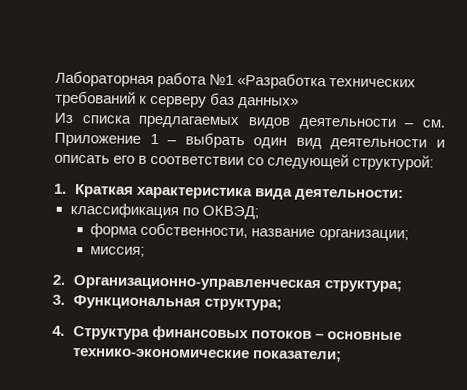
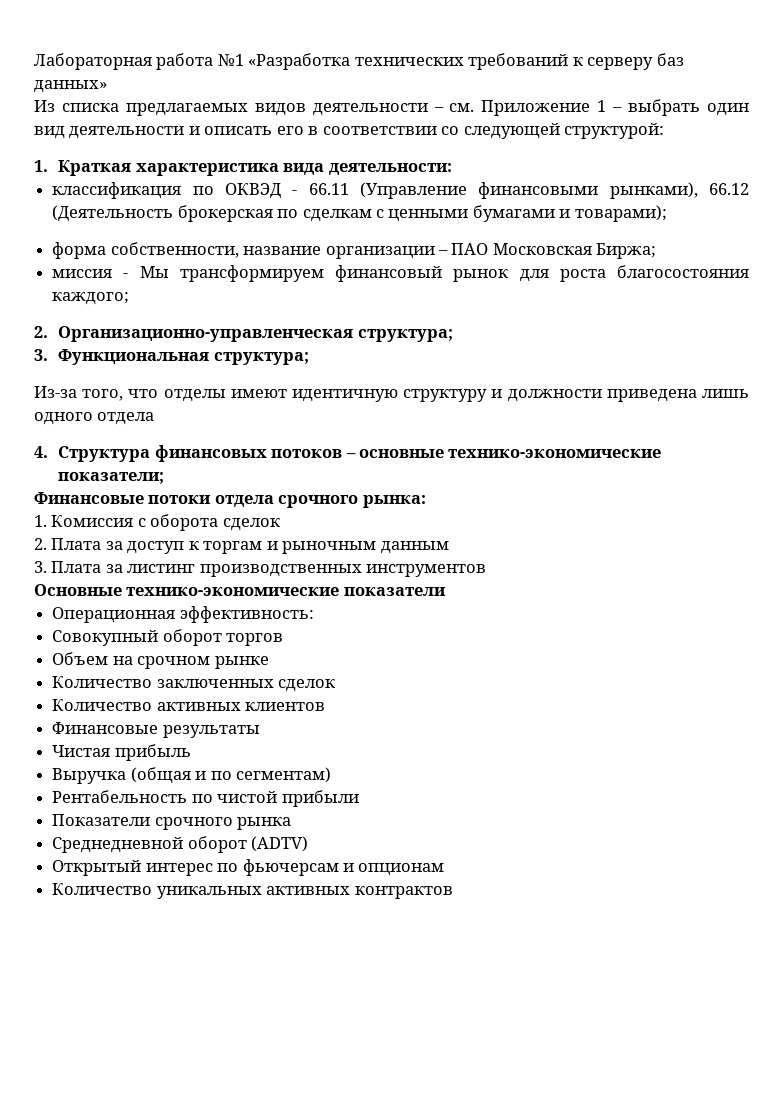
[201,205,259,220] [90,222,409,242] [90,246,146,257] ОКВЭД; // форма собственности, название организации; // миссия; -> [224,182,750,199] [52,205,667,222] [52,242,657,259] [52,265,749,282] [52,292,130,305] ОКВЭД - 66.11 (Управление финансовыми рынками), 66.12 (Деятельность брокерская по сделкам с ценными бумагами и товарами); // форма собственности, название организации – ПАО Московская Биржа; // миссия - Мы трансформируем финансовый рынок для роста благосостояния каждого;
(282, 304) none -> [34,386,750,402] [34,412,155,425] // Из-за того, что отделы имеют идентичную структуру и должности приведена лишь одного отдела
(342, 356) none -> [34,492,426,508] [34,514,280,531] [34,538,449,554] [34,561,487,577] [34,584,446,596] [52,606,314,623] [52,629,284,646] [52,652,269,669] [52,676,336,692] [52,699,326,711] [52,722,260,738] [52,744,191,761] [52,767,331,784] [52,790,359,807] [52,814,292,830] [52,836,309,853] [52,859,445,876] [52,883,453,899] // Финансовые потоки отдела срочного рынка: // 1. Комиссия с оборота сделок // 2. Плата за доступ к торгам и рыночным данным // 3. Плата за листинг производственных инструментов // Основные технико-экономические показатели // Операционная эффективность: // Совокупный оборот торгов // Объем на срочном рынке // Количество заключенных сделок // Количество активных клиентов // Финансовые результаты // Чистая прибыль // Выручка (общая и по сегментам) // Рентабельность по чистой прибыли // Показатели срочного рынка // Среднедневной оборот (ADTV) // Открытый интерес по фьючерсам и опционам // Количество уникальных активных контрактов

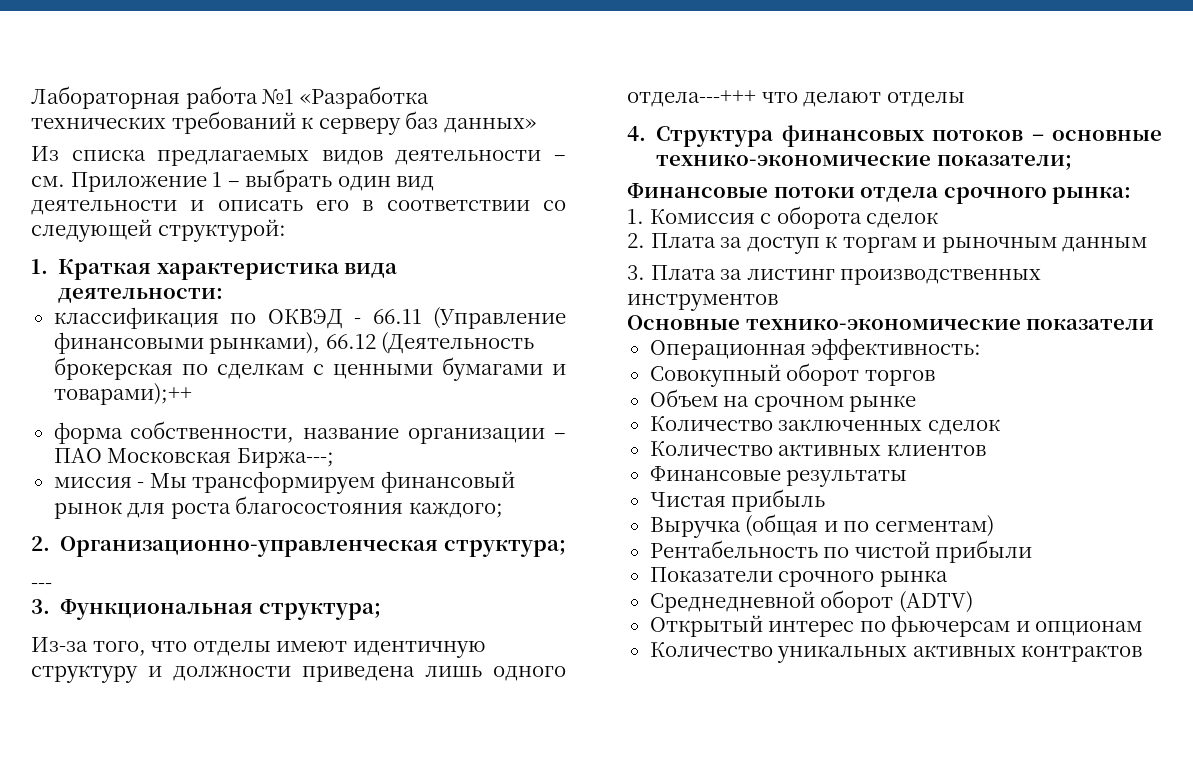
[574,205,667,222] товарами); -> [53,383,192,405] товарами);++
[596,243,657,259] Биржа; -> [236,448,334,468] Биржа---;
(453, 335) none -> [31,583,52,589] // ---
[97,412,155,425] отдела -> [627,90,965,107] отдела---+++ что делают отделы

